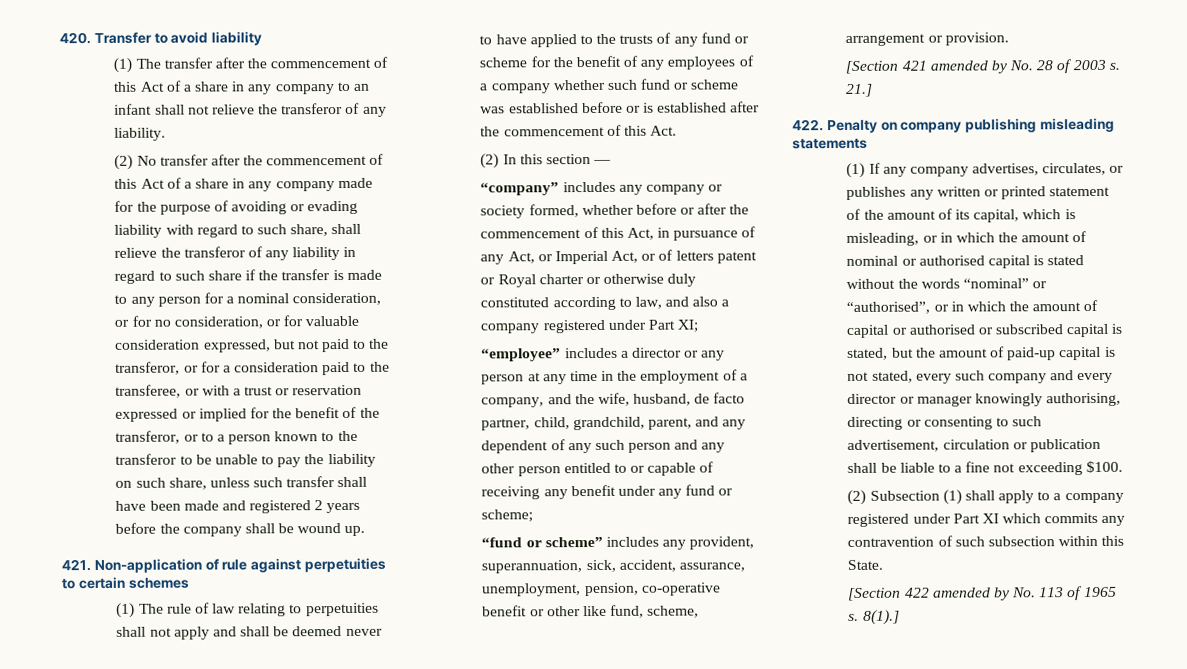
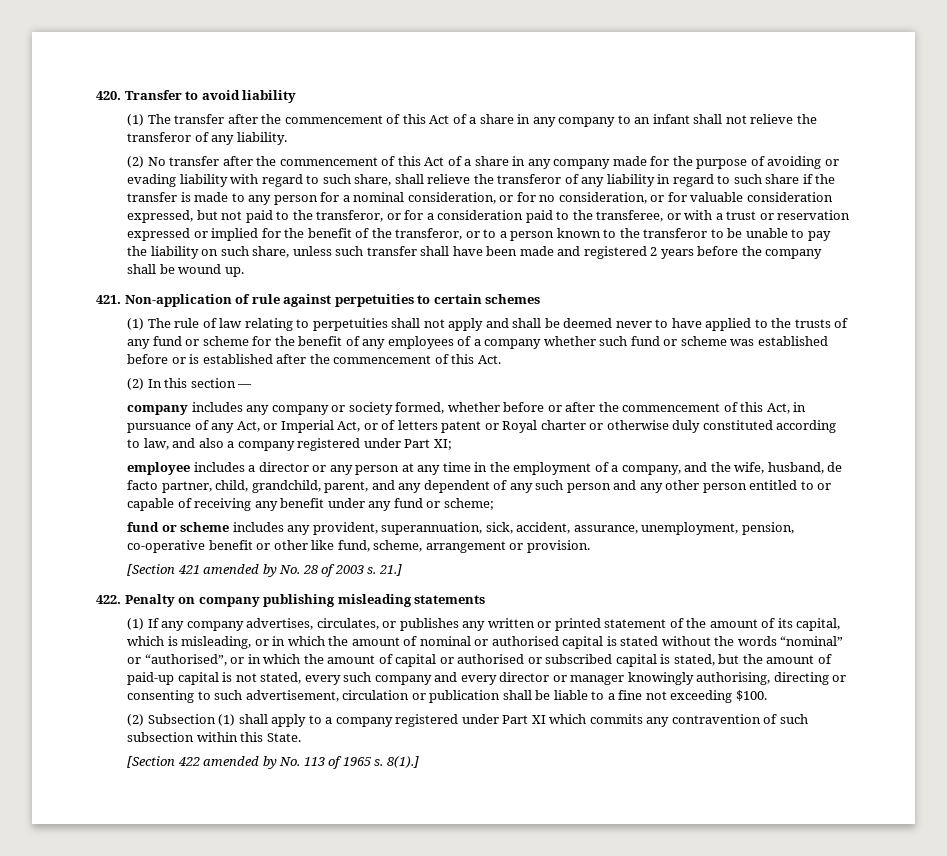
[480,182,560,196] “company” -> [127,405,189,415] company
[481,348,562,362] “employee” -> [127,462,191,475] employee
[481,536,603,548] “fund or scheme” -> [127,522,230,532] fund or scheme

